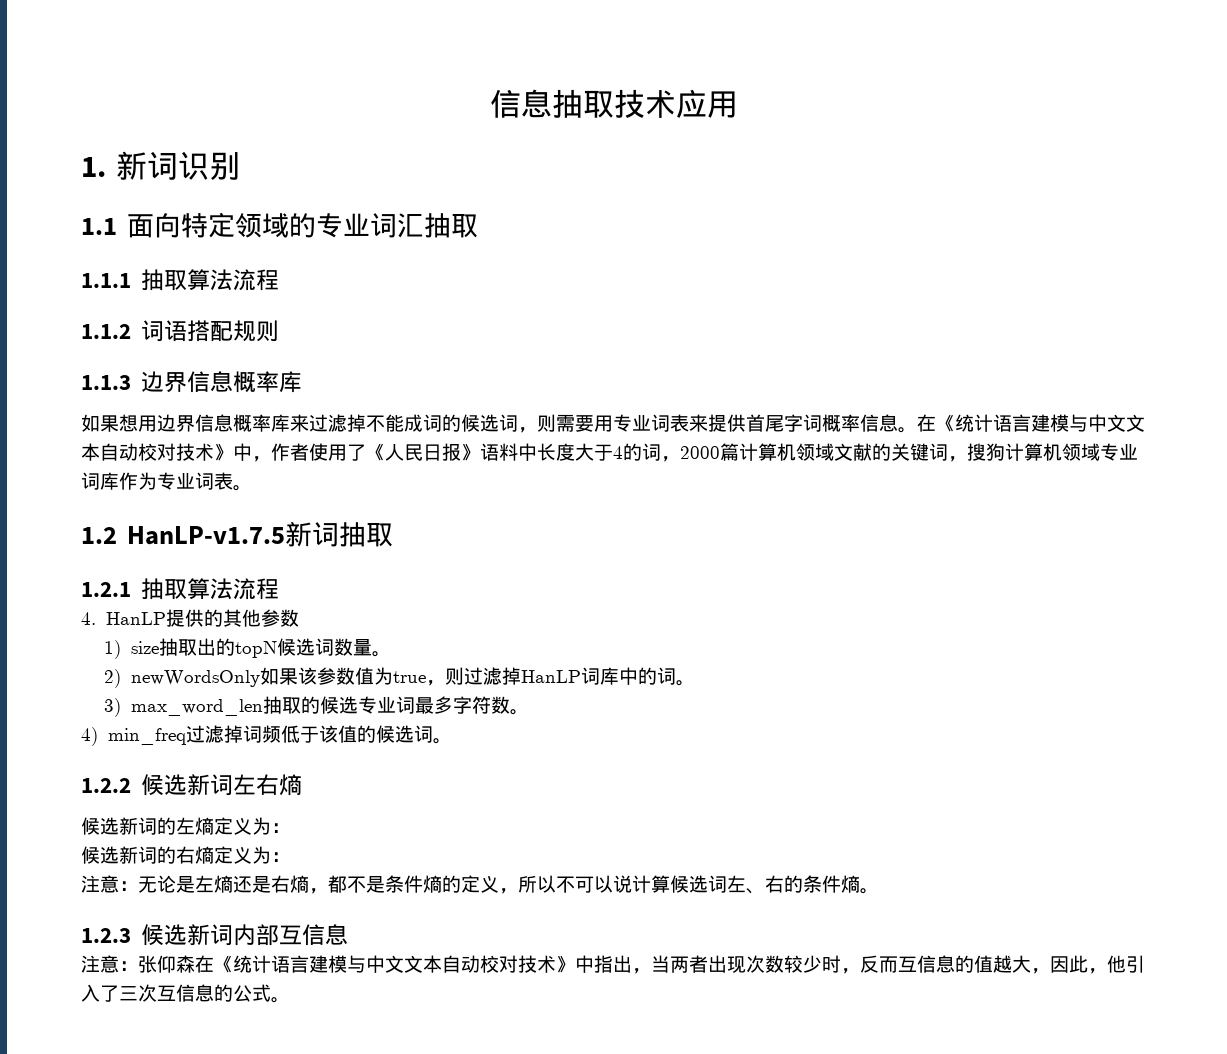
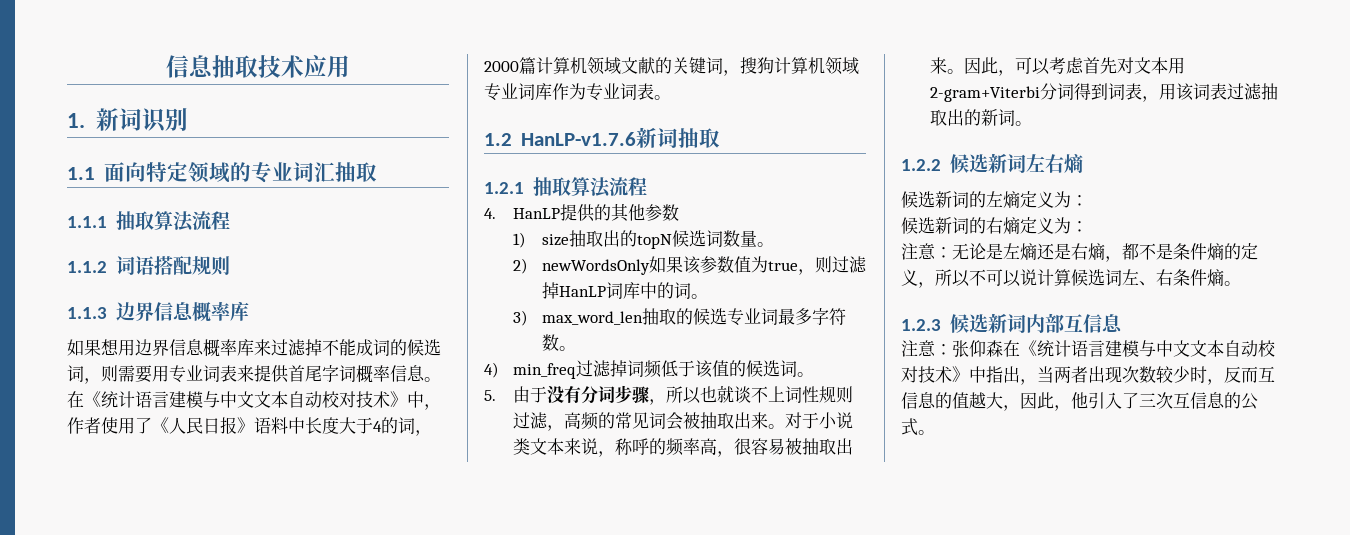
[126,526,285,545] HanLP-v1.7.5 -> [520,132,636,146] HanLP-v1.7.6
(452, 741) none -> [484,385,853,405] [512,412,853,431] [512,438,853,457] [929,57,1185,76] [929,83,1278,102] [929,109,1032,126] // 5.由于没有分词步骤，所以也就谈不上词性规则过滤，高频的常见词会被抽取出来。对于小说类文本来说，称呼的频率高，很容易被抽取出来。因此，可以考虑首先对文本用2-gram+Viterbi分词得到词表，用该词表过滤抽取出的新词。
[784,875,803,893] 的 -> (1173, 277) none

